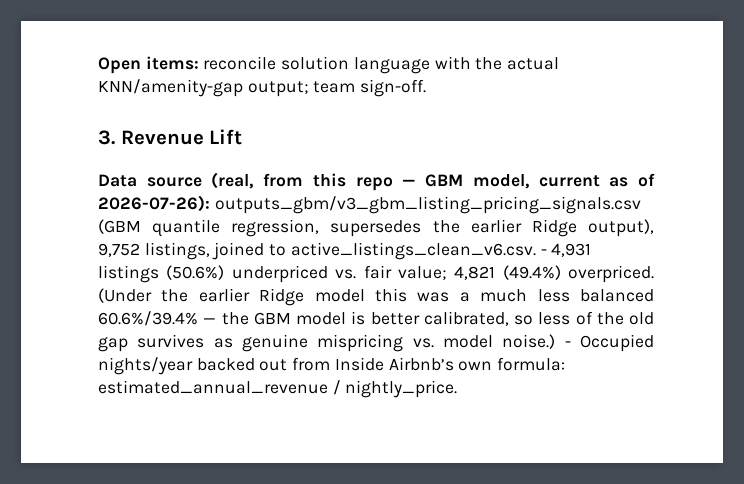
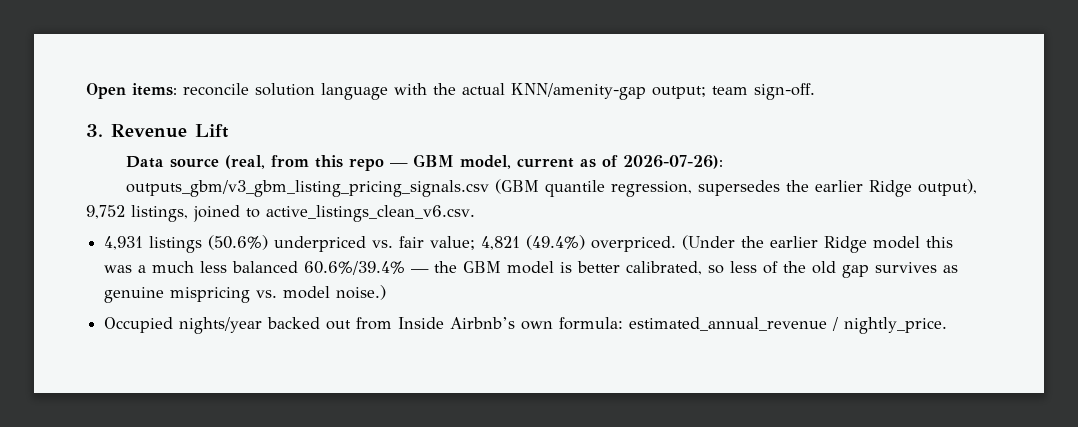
(210, 203) none -> (723, 162) //
[540,249,547,255] - -> (475, 213) //
[564,341,571,347] - -> (387, 292) //

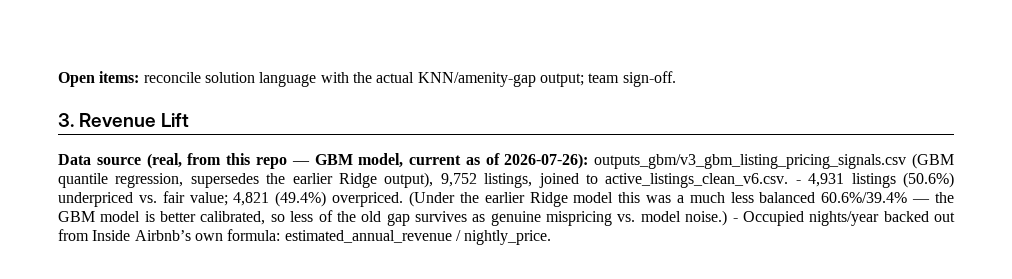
(723, 162) // -> (589, 161) none
(475, 213) // -> [795,180,801,184] -
(387, 292) // -> [732,218,738,222] -

